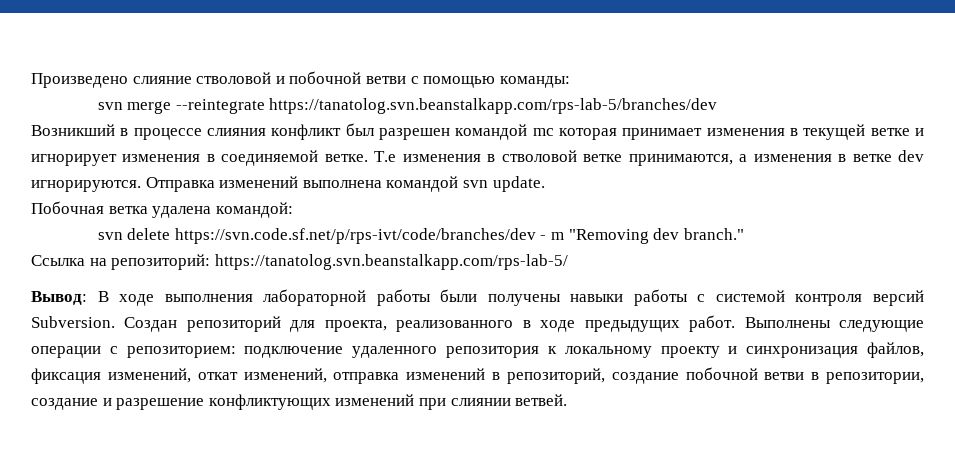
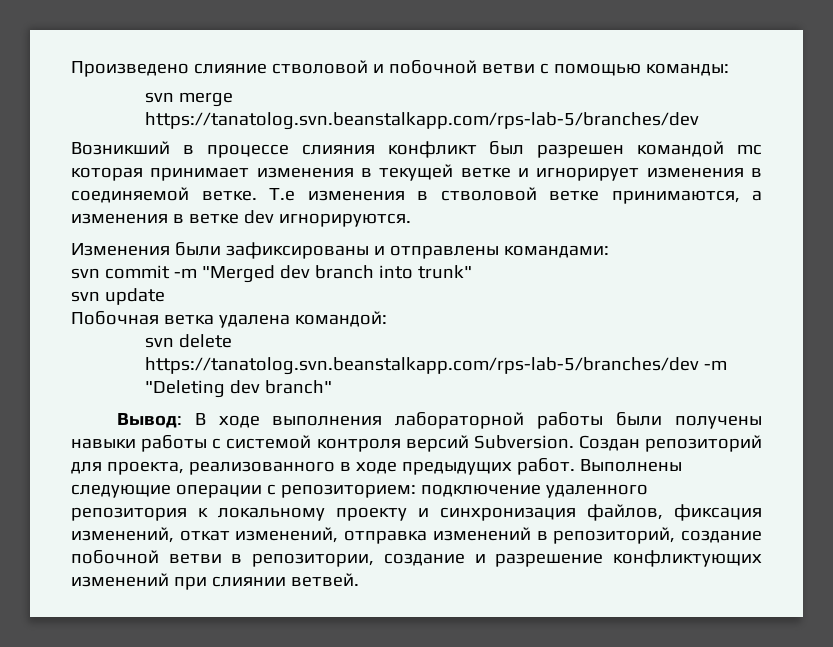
[175,99,265,114] --reintegrate -> (233, 99) none
[145,176,545,192] Отправка изменений выполнена командой svn update. -> [71,242,609,259] [71,265,472,283] [71,288,165,305] // Изменения были зафиксированы и отправлены командами: // svn commit -m "Merged dev branch into trunk" // svn update
[174,228,744,244] [31,254,568,270] https://svn.code.sf.net/p/rps-ivt/code/branches/dev - m "Removing dev branch." // Ссылка на репозиторий: https://tanatolog.svn.beanstalkapp.com/rps-lab-5/ -> [144,357,727,375] [144,380,332,398] https://tanatolog.svn.beanstalkapp.com/rps-lab-5/branches/dev -m "Deleting dev branch"

